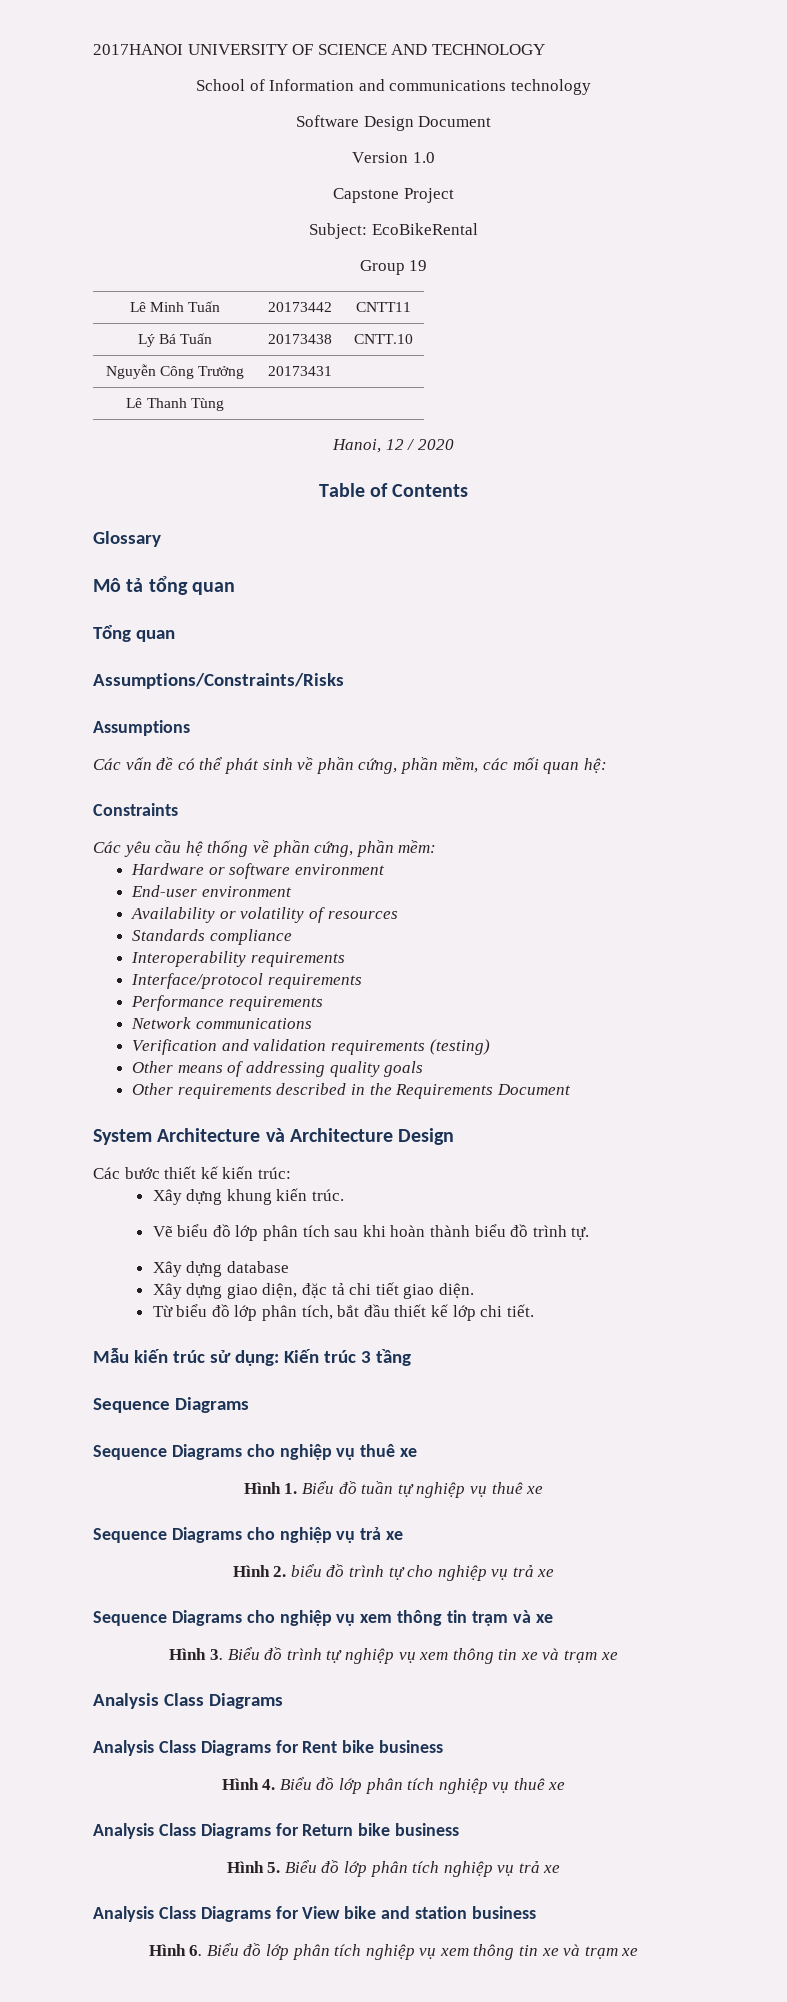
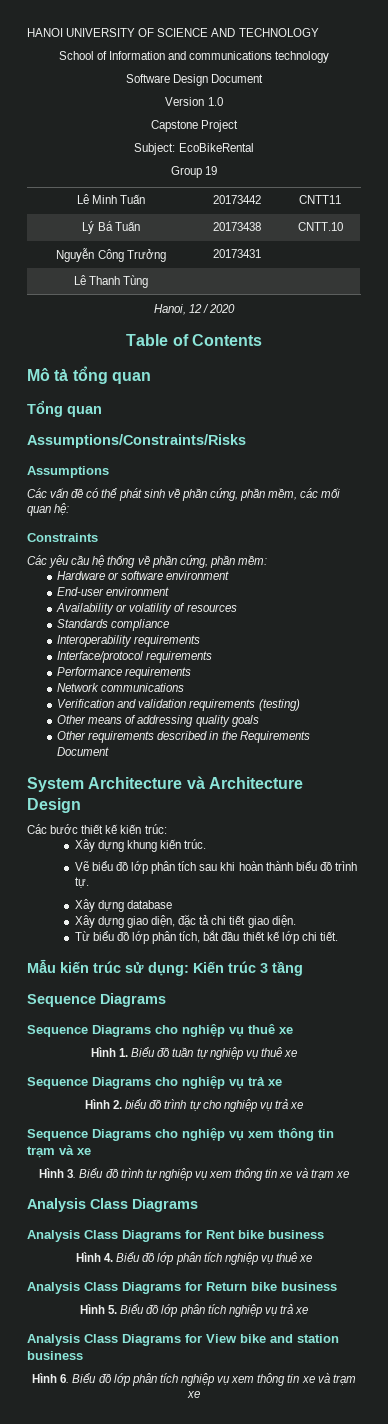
[93,44,183,55] 2017HANOI -> [27,28,63,37] HANOI
[93,531,161,547] // Glossary -> (262, 340) none

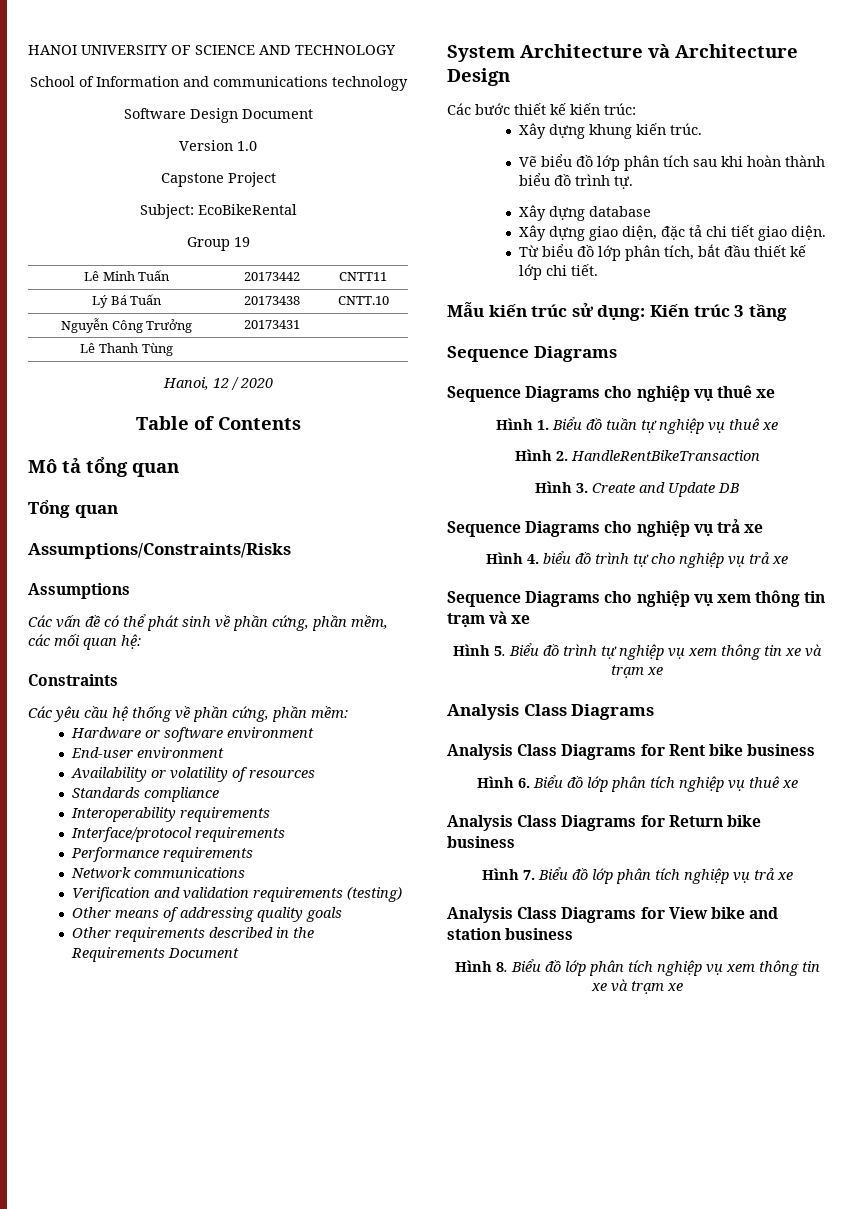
(297, 1053) none -> [514,449,760,461] [535,481,740,497] // Hình 2. HandleRentBikeTransaction // Hình 3. Create and Update DB
[113,1100,123,1109] 2. -> [527,554,539,564] 4.
[67,1169,77,1178] 3. -> [494,646,506,656] 5.
[104,1253,114,1262] 4. -> [517,778,530,788] 6.
[108,1305,118,1314] 5. -> [522,870,535,880] 7.
[60,1374,70,1383] 6. -> [495,962,508,972] 8.

